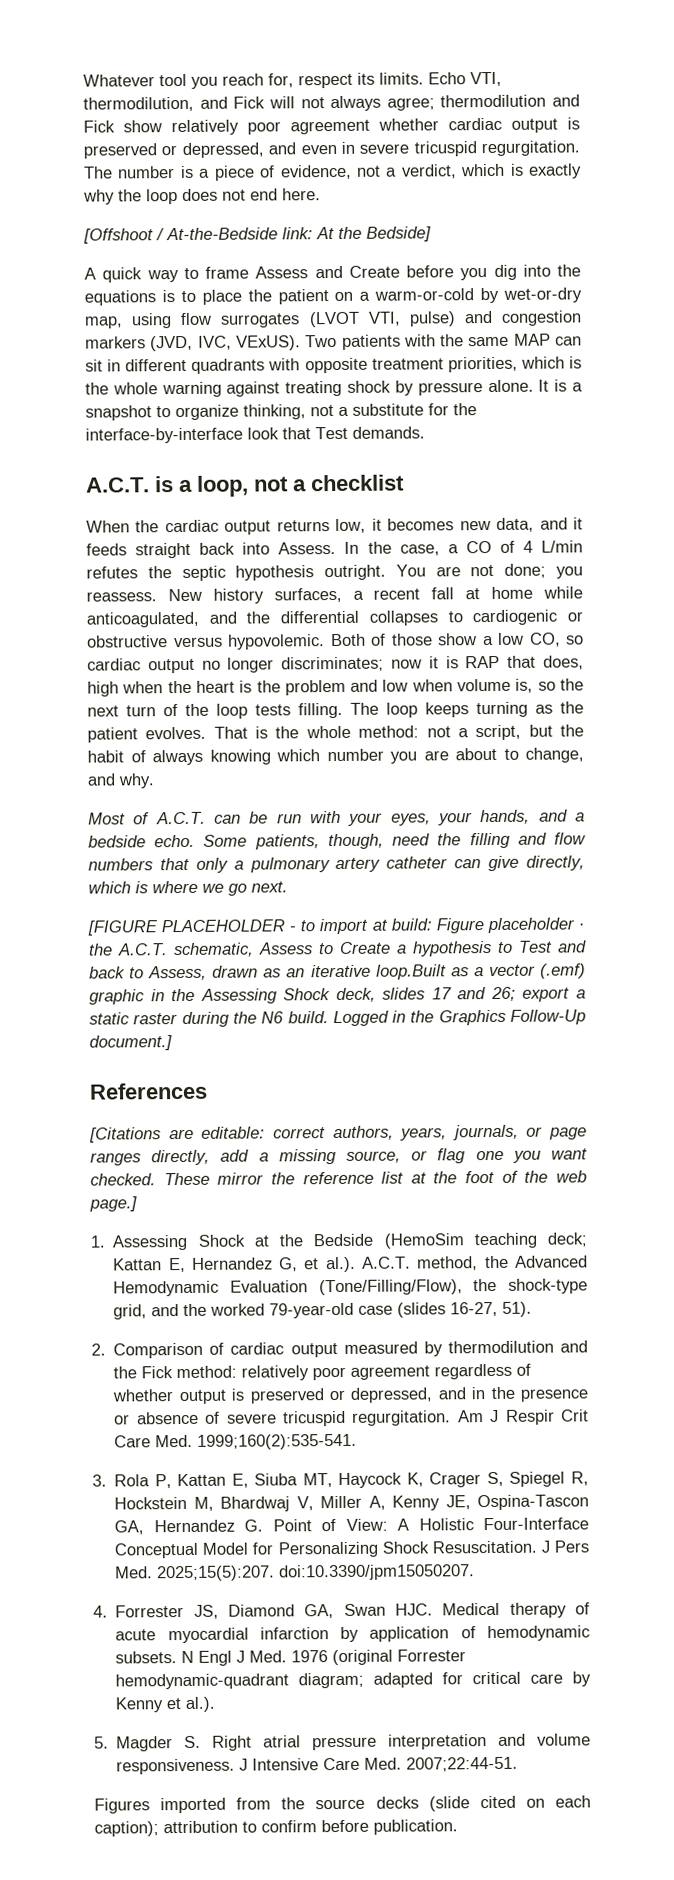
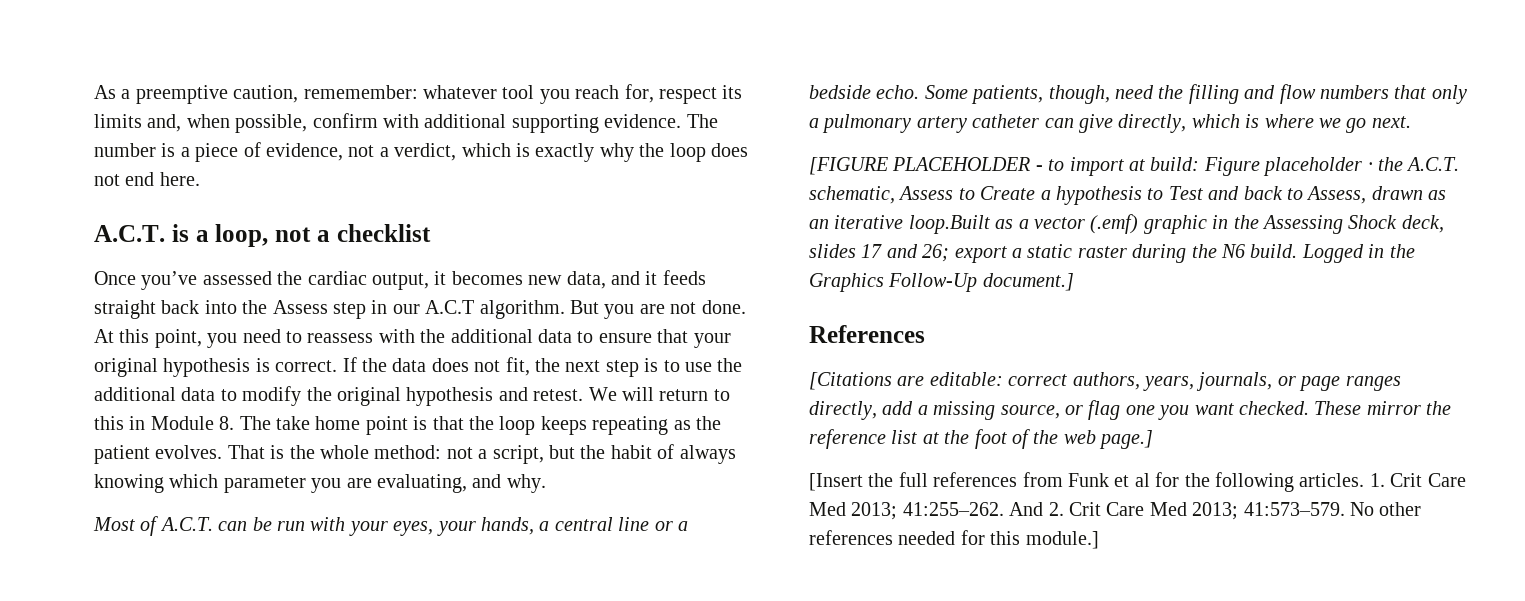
[83,74,155,87] Whatever -> [94,85,497,104] As a preemptive caution, rememember: whatever
[379,71,502,87] [83,94,580,112] [83,117,580,136] [83,140,580,159] limits. Echo VTI, thermodilution, and Fick will not always agree; thermodilution and Fick show relatively poor agreement whether cardiac output is preserved or depressed, and even in severe tricuspid regurgitation. -> [94,113,682,133] limits and, when possible, confirm with additional supporting evidence.
[83,226,431,244] [84,264,581,283] [84,287,582,306] [84,310,582,329] [85,333,582,352] [85,356,582,374] [85,379,583,398] [85,403,477,421] [85,426,425,444] // [Offshoot / At-the-Bedside link: At the Bedside] // A quick way to frame Assess and Create before you dig into the equations is to place the patient on a warm-or-cold by wet-or-dry map, using flow surrogates (LVOT VTI, pulse) and congestion markers (JVD, IVC, VExUS). Two patients with the same MAP can sit in different quadrants with opposite treatment priorities, which is the whole warning against treating shock by pressure alone. It is a snapshot to organize thinking, not a substitute for the interface-by-interface look that Test demands. -> (200, 179) none
[86,518,367,535] When the cardiac output returns low, -> [94,271,429,290] Once you’ve assessed the cardiac output,
[278,540,583,556] [86,563,583,581] [86,586,584,604] [86,609,583,628] [87,632,584,650] [87,655,585,674] [87,678,585,697] [87,701,528,719] Assess. In the case, a CO of 4 L/min refutes the septic hypothesis outright. You are not done; you reassess. New history surfaces, a recent fall at home while anticoagulated, and the differential collapses to cardiogenic or obstructive versus hypovolemic. Both of those show a low CO, so cardiac output no longer discriminates; now it is RAP that does, high when the heart is the problem and low when volume is, so the next turn of the loop tests filling. The loop keeps turning -> [242,300,746,319] [94,329,731,348] [94,357,743,377] [94,386,730,406] [94,416,669,435] the Assess step in our A.C.T algorithm. But you are not done. At this point, you need to reassess with the additional data to ensure that your original hypothesis is correct. If the data does not fit, the next step is to use the additional data to modify the original hypothesis and retest. We will return to this in Module 8. The take home point is that the loop keeps repeating
[326,747,584,764] number you are about to change, -> [223,474,467,493] parameter you are evaluating,
[538,809,568,822] and -> [539,517,673,531] a central line or
[90,1232,587,1251] [113,1255,588,1273] [113,1278,588,1297] [113,1301,533,1320] [91,1340,588,1359] [113,1363,532,1381] [112,1386,588,1405] [114,1409,589,1427] [114,1433,358,1450] [92,1471,589,1489] [114,1494,589,1512] [114,1517,589,1535] [114,1540,589,1559] [115,1564,476,1582] [93,1602,590,1619] [115,1625,590,1644] [115,1649,467,1666] [115,1671,591,1690] [115,1696,216,1713] [94,1733,591,1752] [116,1756,519,1775] [94,1795,591,1814] [94,1819,458,1837] 1. Assessing Shock at the Bedside (HemoSim teaching deck; Kattan E, Hernandez G, et al.). A.C.T. method, the Advanced Hemodynamic Evaluation (Tone/Filling/Flow), the shock-type grid, and the worked 79-year-old case (slides 16-27, 51). // 2. Comparison of cardiac output measured by thermodilution and the Fick method: relatively poor agreement regardless of whether output is preserved or depressed, and in the presence or absence of severe tricuspid regurgitation. Am J Respir Crit Care Med. 1999;160(2):535-541. // 3. Rola P, Kattan E, Siuba MT, Haycock K, Crager S, Spiegel R, Hockstein M, Bhardwaj V, Miller A, Kenny JE, Ospina-Tascon GA, Hernandez G. Point of View: A Holistic Four-Interface Conceptual Model for Personalizing Shock Resuscitation. J Pers Med. 2025;15(5):207. doi:10.3390/jpm15050207. // 4. Forrester JS, Diamond GA, Swan HJC. Medical therapy of acute myocardial infarction by application of hemodynamic subsets. N Engl J Med. 1976 (original Forrester hemodynamic-quadrant diagram; adapted for critical care by Kenny et al.). // 5. Magder S. Right atrial pressure interpretation and volume responsiveness. J Intensive Care Med. 2007;22:44-51. // Figures imported from the source decks (slide cited on each caption); attribution to confirm before publication. -> [809,472,1466,492] [809,502,1422,520] [809,530,1099,549] [Insert the full references from Funk et al for the following articles. 1. Crit Care Med 2013; 41:255–262. And 2. Crit Care Med 2013; 41:573–579. No other references needed for this module.]

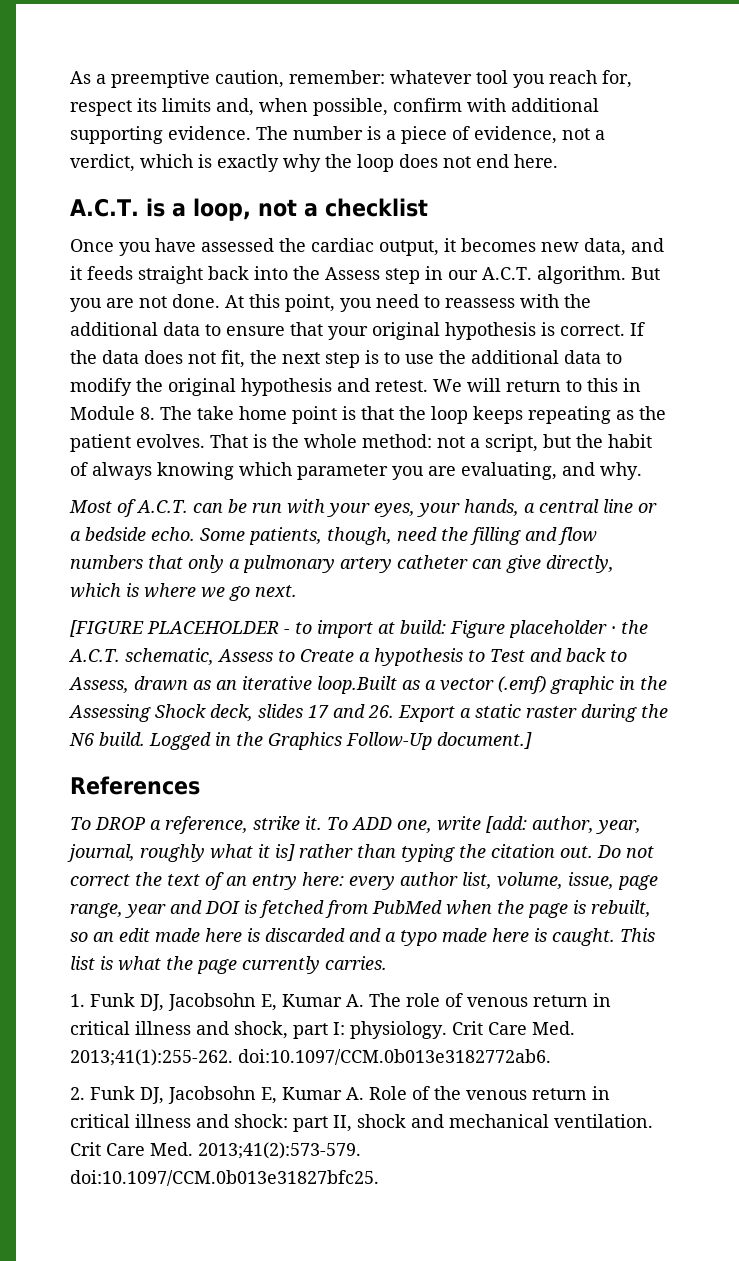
[303,85,418,99] rememember: -> [289,70,385,84] remember:
[141,271,198,290] you’ve -> [119,238,196,256] you have
[425,300,475,314] A.C.T -> [482,267,532,280] A.C.T.
[922,244,1007,263] 26; export -> [368,705,455,722] 26. Export
[809,372,1401,391] [809,400,1452,420] [809,429,1154,449] [809,472,1466,492] [809,502,1422,520] [809,530,1099,549] [Citations are editable: correct authors, years, journals, or page ranges directly, add a missing source, or flag one you want checked. These mirror the reference list at the foot of the web page.] // [Insert the full references from Funk et al for the following articles. 1. Crit Care Med 2013; 41:255–262. And 2. Crit Care Med 2013; 41:573–579. No other references needed for this module.] -> [70,816,641,834] [67,844,654,862] [70,872,658,890] [70,900,651,918] [70,928,655,946] [70,956,387,974] [70,993,611,1011] [70,1021,575,1039] [70,1049,551,1066] [70,1086,610,1104] [70,1114,653,1132] [70,1142,361,1159] [70,1170,379,1186] To DROP a reference, strike it. To ADD one, write [add: author, year, journal, roughly what it is] rather than typing the citation out. Do not correct the text of an entry here: every author list, volume, issue, page range, year and DOI is fetched from PubMed when the page is rebuilt, so an edit made here is discarded and a typo made here is caught. This list is what the page currently carries. // 1. Funk DJ, Jacobsohn E, Kumar A. The role of venous return in critical illness and shock, part I: physiology. Crit Care Med. 2013;41(1):255-262. doi:10.1097/CCM.0b013e3182772ab6. // 2. Funk DJ, Jacobsohn E, Kumar A. Role of the venous return in critical illness and shock: part II, shock and mechanical ventilation. Crit Care Med. 2013;41(2):573-579. doi:10.1097/CCM.0b013e31827bfc25.

